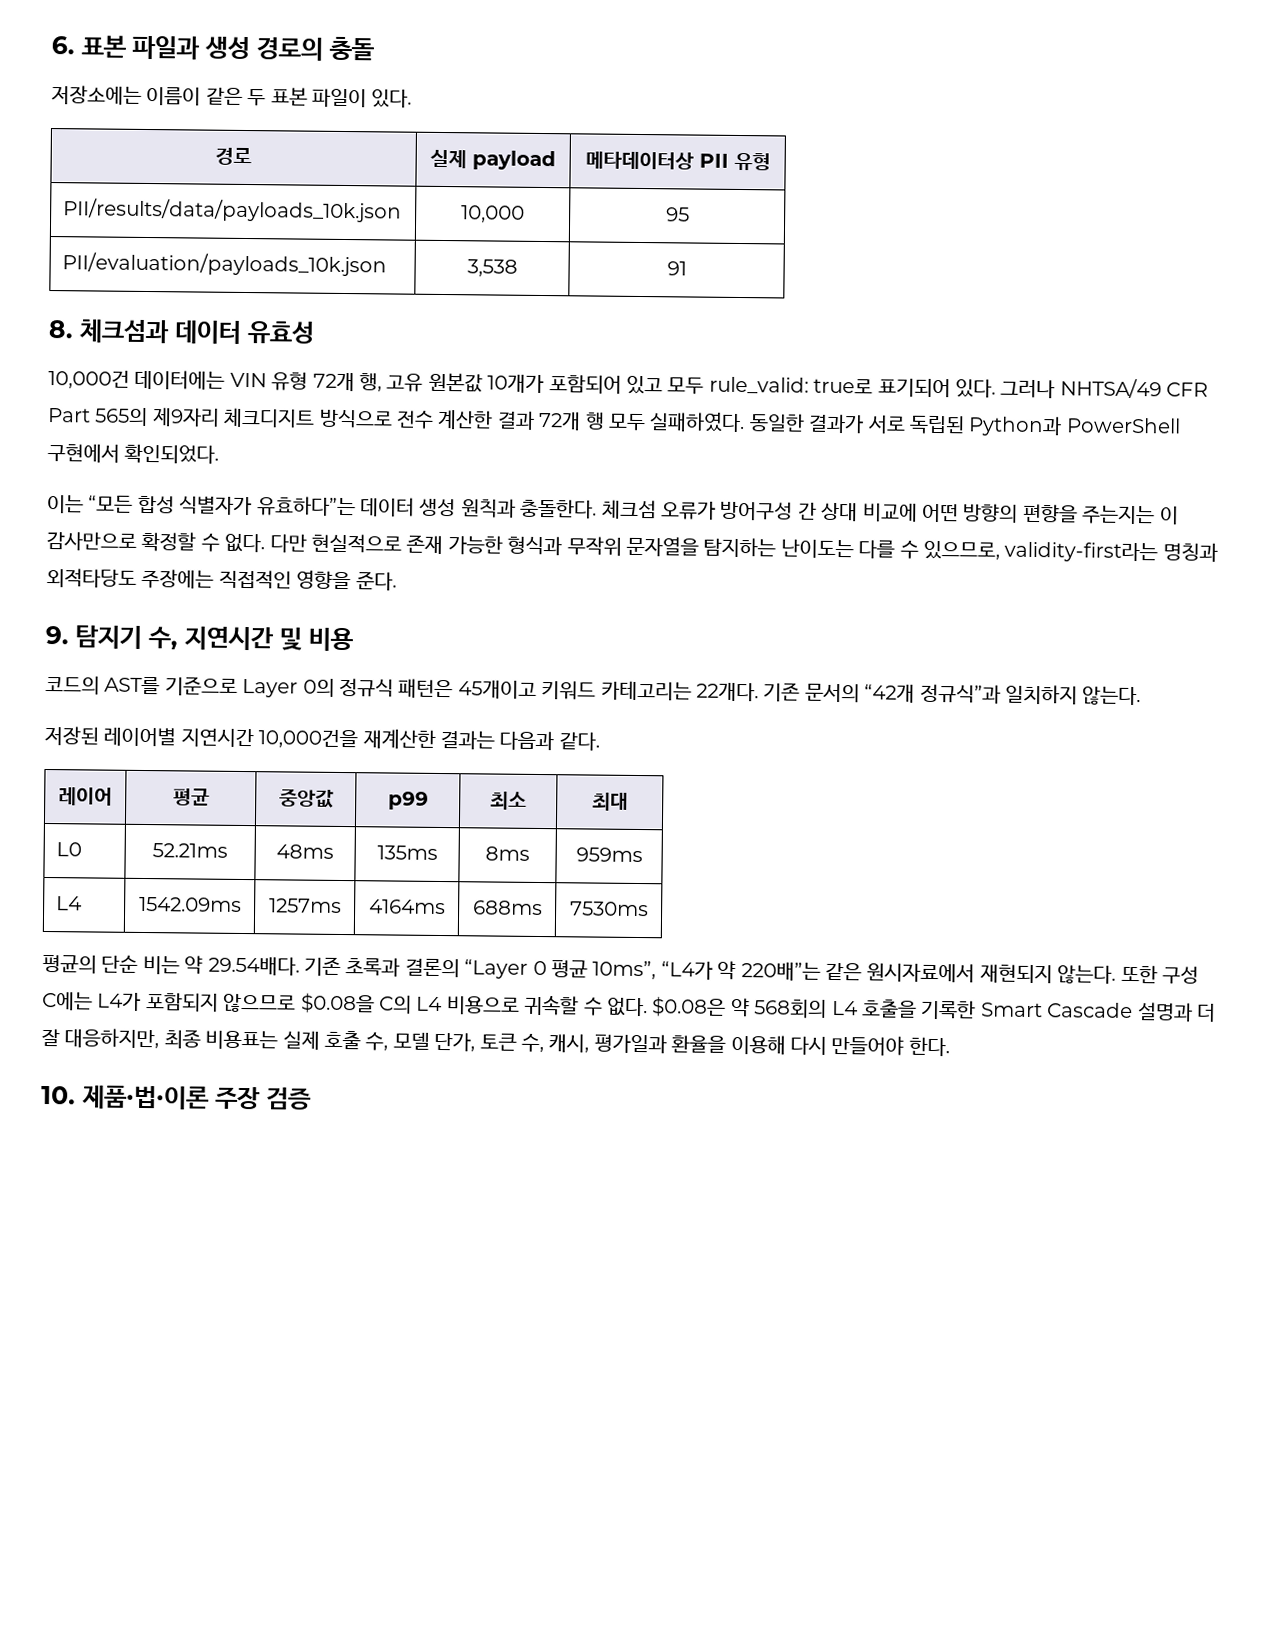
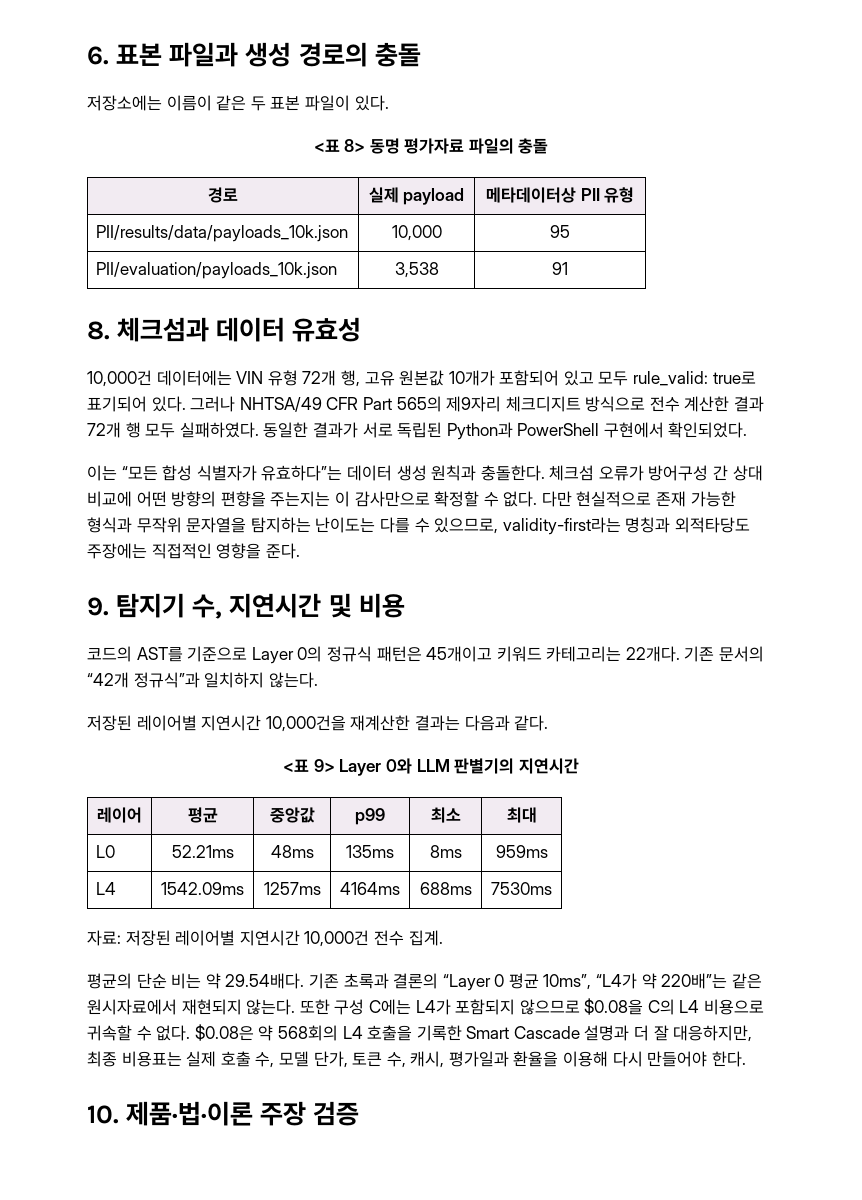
(413, 98) none -> [313,138,549,154] // <표 8> 동명 평가자료 파일의 충돌
(600, 741) none -> [283,758,579,776] // <표 9> Layer 0와 LLM 판별기의 지연시간
(649, 909) none -> [87,930,443,947] // 자료: 저장된 레이어별 지연시간 10,000건 전수 집계.

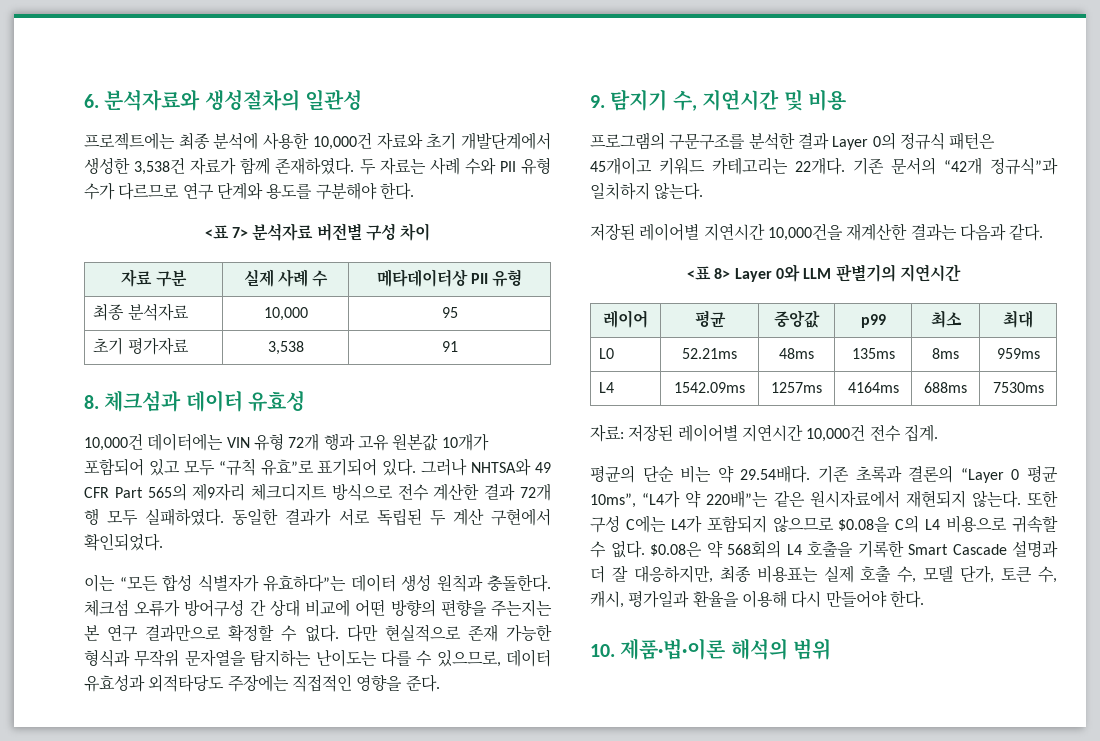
[116,42,421,67] [87,95,389,111] [313,138,549,154] [208,187,238,203] [368,187,465,205] 표본 파일과 생성 경로의 충돌 // 저장소에는 이름이 같은 두 표본 파일이 있다. // <표 8> 동명 평가자료 파일의 충돌 // 경로 | 실제 payload -> [104,89,363,111] [84,132,551,150] [84,157,552,175] [84,182,414,200] [204,223,431,241] [121,269,187,287] [243,269,329,287] 분석자료와 생성절차의 일관성 // 프로젝트에는 최종 분석에 사용한 10,000건 자료와 초기 개발단계에서 생성한 3,538건 자료가 함께 존재하였다. 두 자료는 사례 수와 PII 유형 수가 다르므로 연구 단계와 용도를 구분해야 한다. // <표 7> 분석자료 버전별 구성 차이 // 자료 구분 | 실제 사례 수
[96,225,349,242] PII/results/data/payloads_10k.json -> [93,303,189,321] 최종 분석자료
[96,262,338,279] PII/evaluation/payloads_10k.json -> [93,337,189,355] 초기 평가자료
[340,370,360,387] 행, -> [323,433,355,451] 행과
[633,371,756,386] rule_valid: true로 -> [218,458,314,476] “규칙 유효”로
[239,397,322,412] NHTSA/49 -> [471,458,552,476] NHTSA와 49
[446,422,600,440] Python과 PowerShell -> [429,508,484,526] 두 계산
[334,491,430,507] 이 감사만으로 -> [84,624,222,642] 본 연구 결과만으로
[502,517,671,535] validity-first라는 명칭과 -> [506,649,551,667] [84,674,145,692] 데이터 유효성과
[87,646,248,662] 코드의 AST를 기준으로 -> [590,132,829,150] 프로그램의 구문구조를 분석한 결과
[313,759,335,772] 9> -> [714,268,731,279] 8>
[260,1101,360,1126] 주장 검증 -> [730,638,832,660] 해석의 범위

